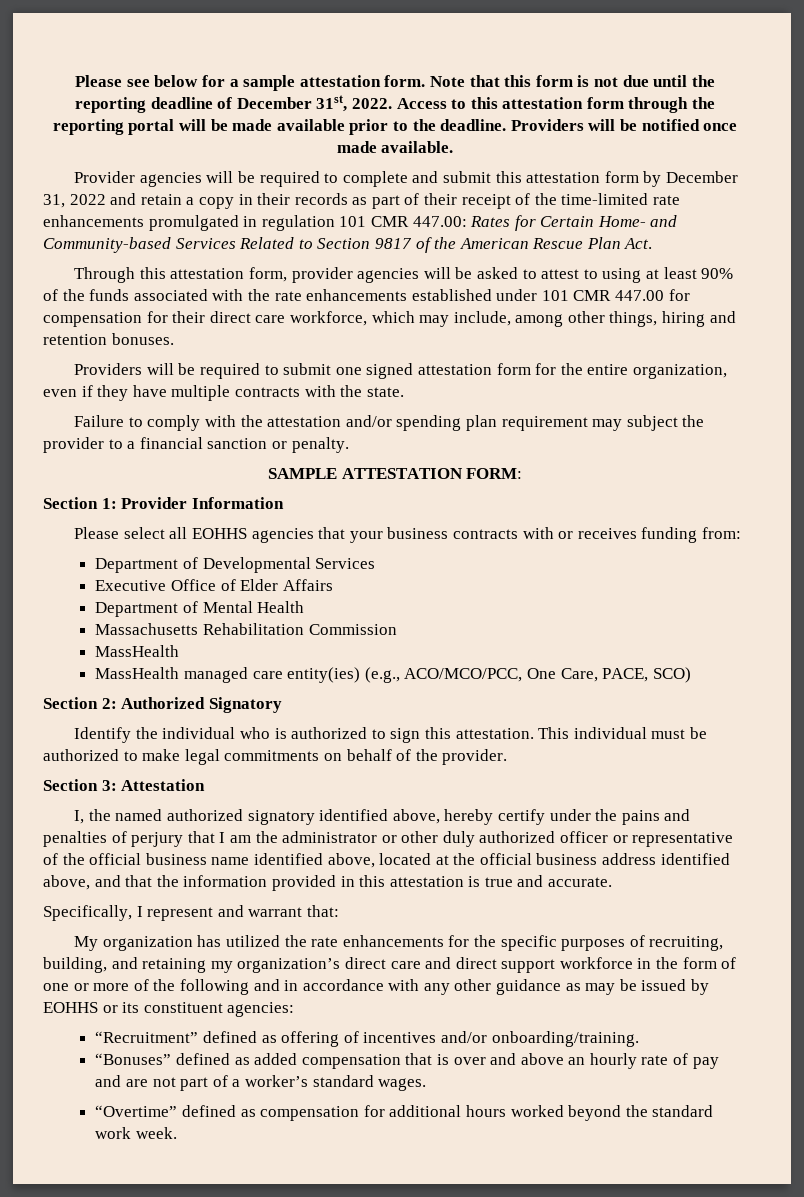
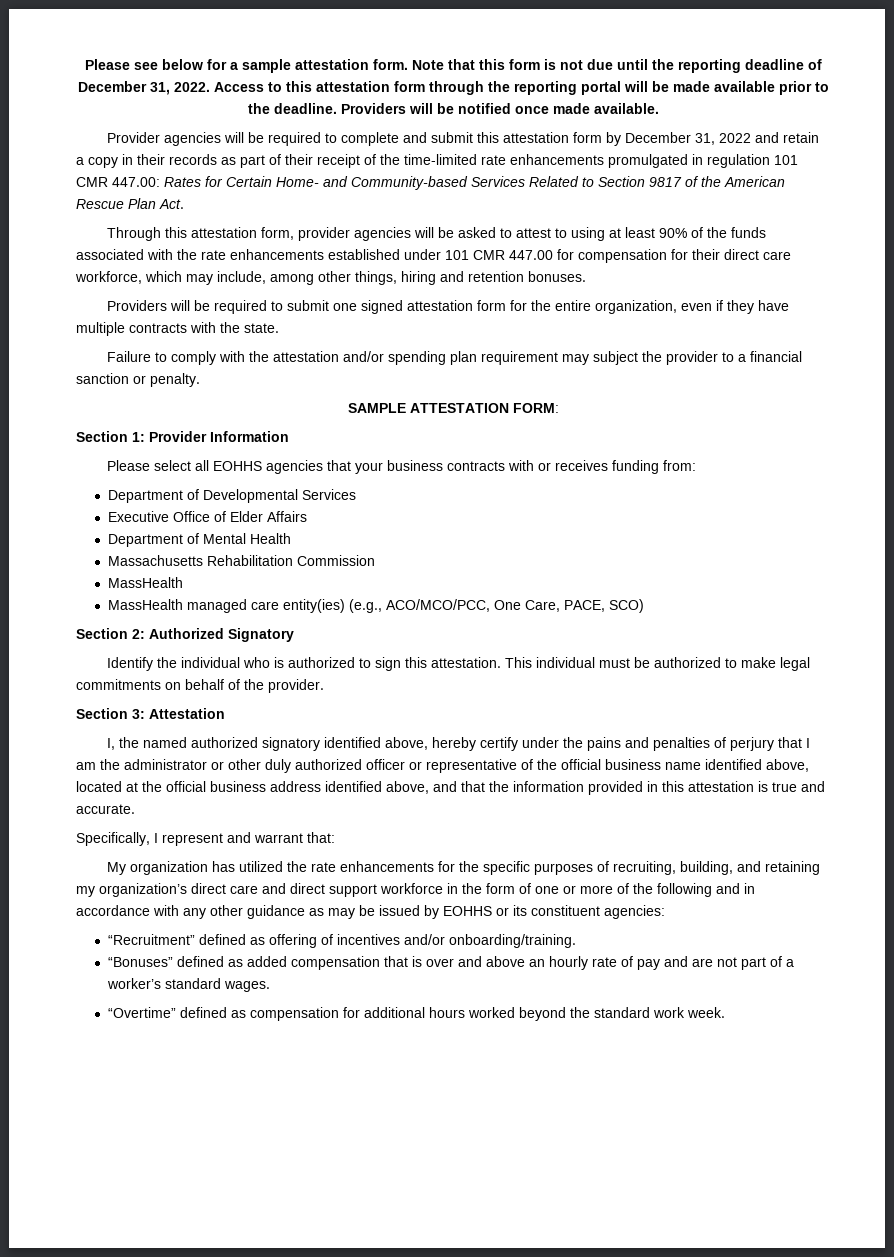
[316,95,348,112] 31st, -> [150,82,170,95] 31,

